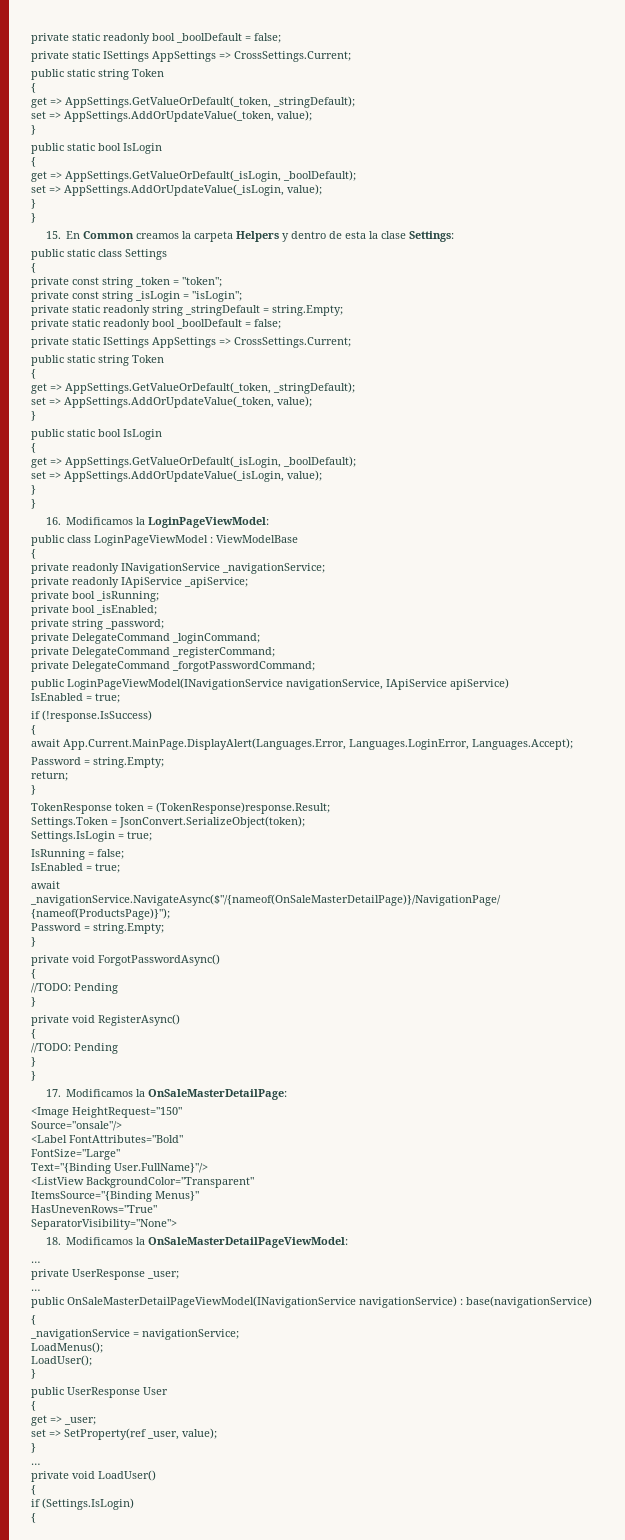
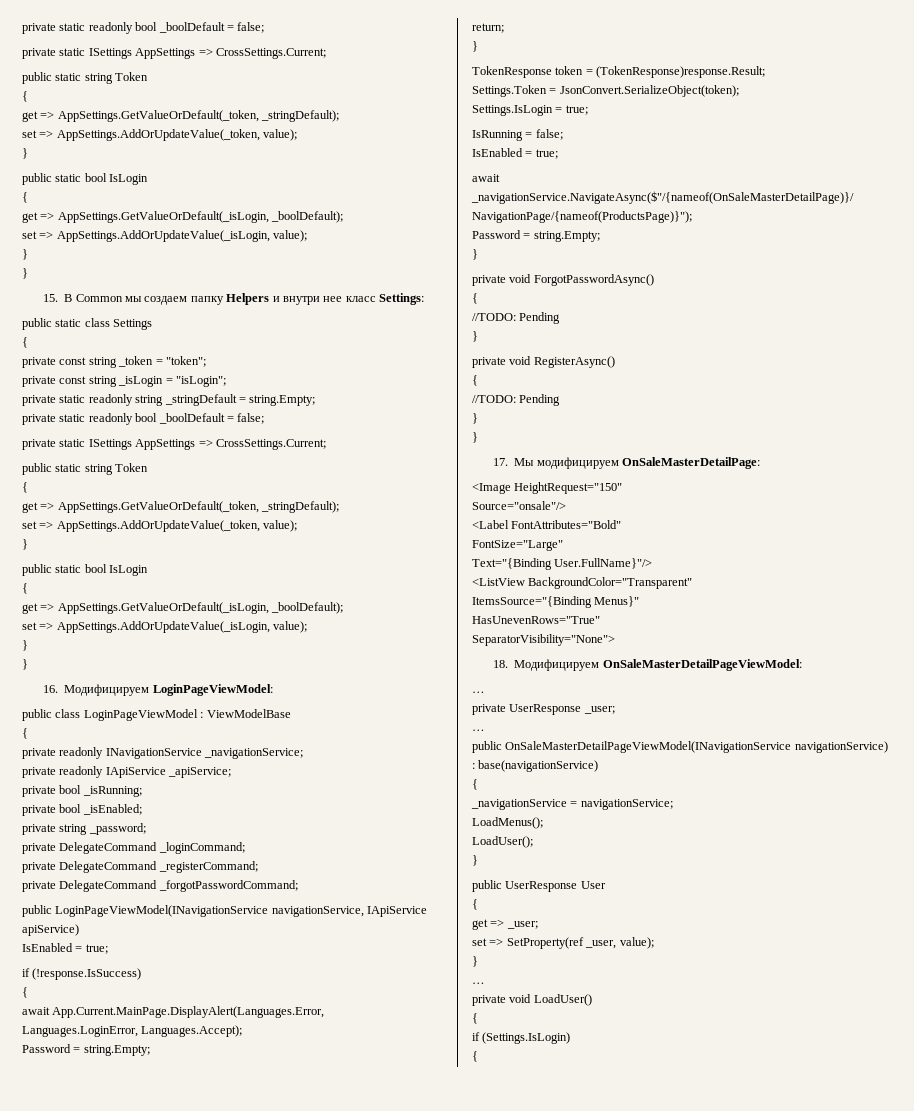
[66,231,407,242] En Common creamos la carpeta Helpers y dentro de esta la clase -> [64,293,376,305] В Common мы создаем папку Helpers и внутри нее класс
[66,517,146,525] Modificamos la -> [64,684,150,696] Модифицируем
[66,1089,146,1097] Modificamos la -> [514,457,619,469] Мы модифицируем
[66,1237,146,1245] Modificamos la -> [514,659,600,671] Модифицируем

